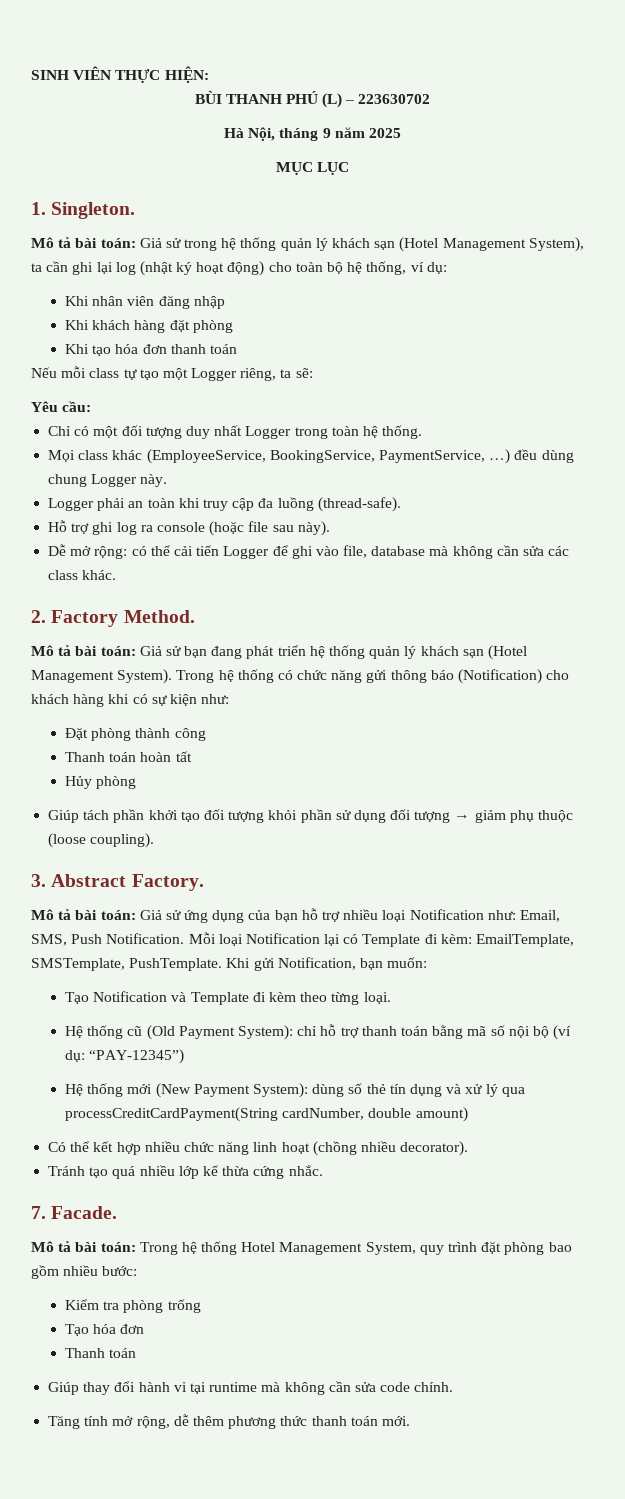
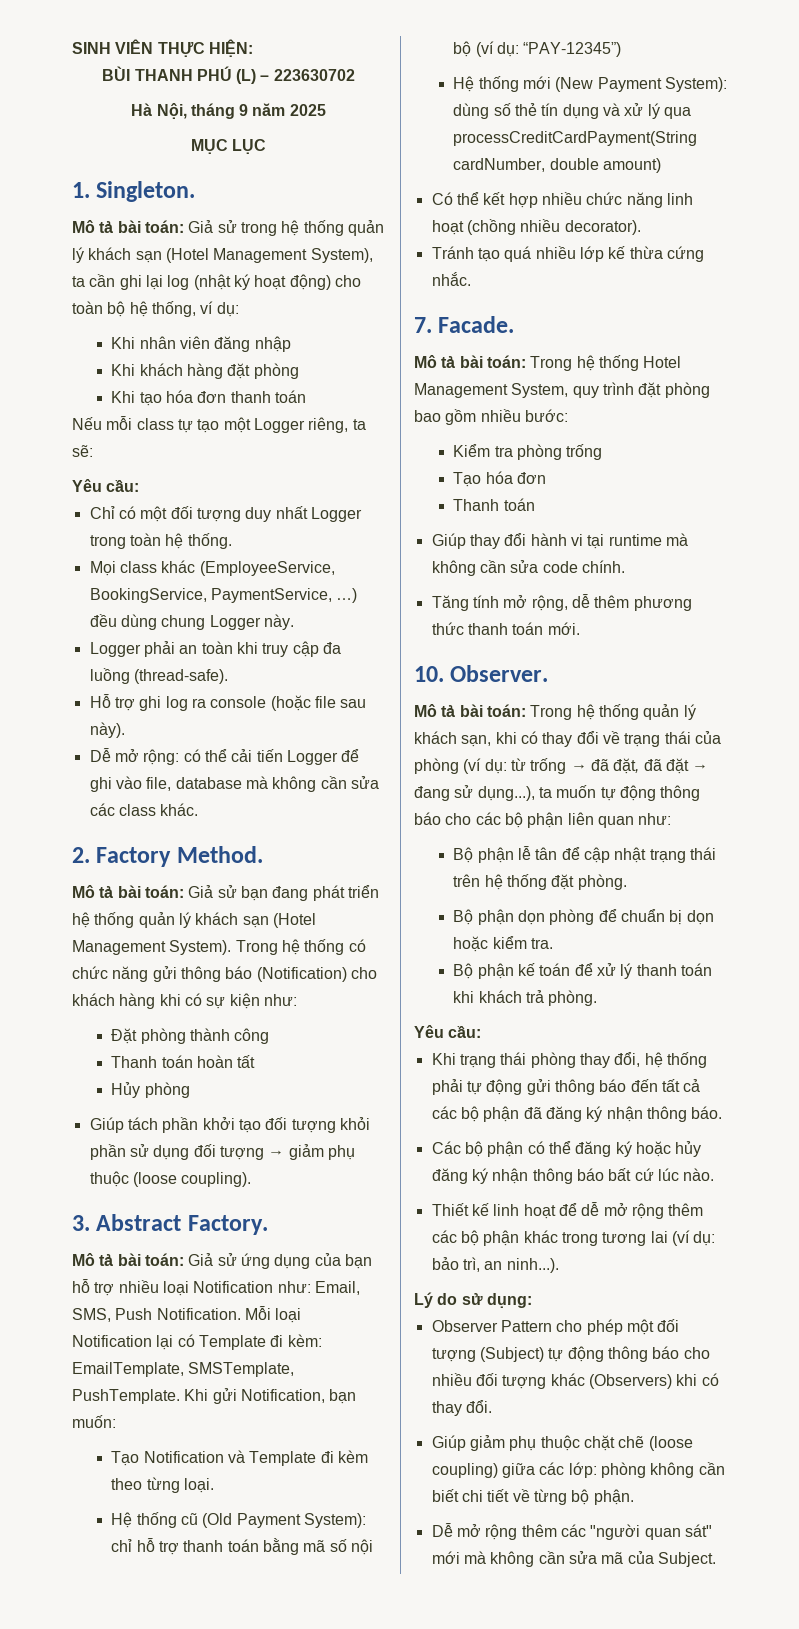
(410, 1421) none -> [414,665,549,682] [414,704,696,720] [414,731,721,747] [414,758,709,774] [414,785,701,801] [414,812,672,828] [453,846,716,863] [453,874,627,890] [453,909,714,925] [453,936,554,952] [453,963,712,979] [453,990,598,1006] [414,1025,482,1038] [431,1052,707,1068] [431,1079,701,1095] [431,1106,723,1122] [431,1141,702,1157] [431,1168,715,1184] [431,1202,704,1219] [431,1230,716,1246] [431,1257,559,1273] [414,1292,532,1308] [431,1319,680,1335] [431,1346,710,1362] [431,1373,719,1389] [431,1400,492,1416] [431,1435,693,1451] [431,1462,725,1478] [431,1489,634,1505] [431,1523,712,1540] [431,1551,716,1567] // 10. Observer. // Mô tả bài toán: Trong hệ thống quản lý khách sạn, khi có thay đổi về trạng thái của phòng (ví dụ: từ trống → đã đặt, đã đặt → đang sử dụng...), ta muốn tự động thông báo cho các bộ phận liên quan như: // Bộ phận lễ tân để cập nhật trạng thái trên hệ thống đặt phòng. // Bộ phận dọn phòng để chuẩn bị dọn hoặc kiểm tra. // Bộ phận kế toán để xử lý thanh toán khi khách trả phòng. // Yêu cầu: // Khi trạng thái phòng thay đổi, hệ thống phải tự động gửi thông báo đến tất cả các bộ phận đã đăng ký nhận thông báo. // Các bộ phận có thể đăng ký hoặc hủy đăng ký nhận thông báo bất cứ lúc nào. // Thiết kế linh hoạt để dễ mở rộng thêm các bộ phận khác trong tương lai (ví dụ: bảo trì, an ninh...). // Lý do sử dụng: // Observer Pattern cho phép một đối tượng (Subject) tự động thông báo cho nhiều đối tượng khác (Observers) khi có thay đổi. // Giúp giảm phụ thuộc chặt chẽ (loose coupling) giữa các lớp: phòng không cần biết chi tiết về từng bộ phận. // Dễ mở rộng thêm các "người quan sát" mới mà không cần sửa mã của Subject.

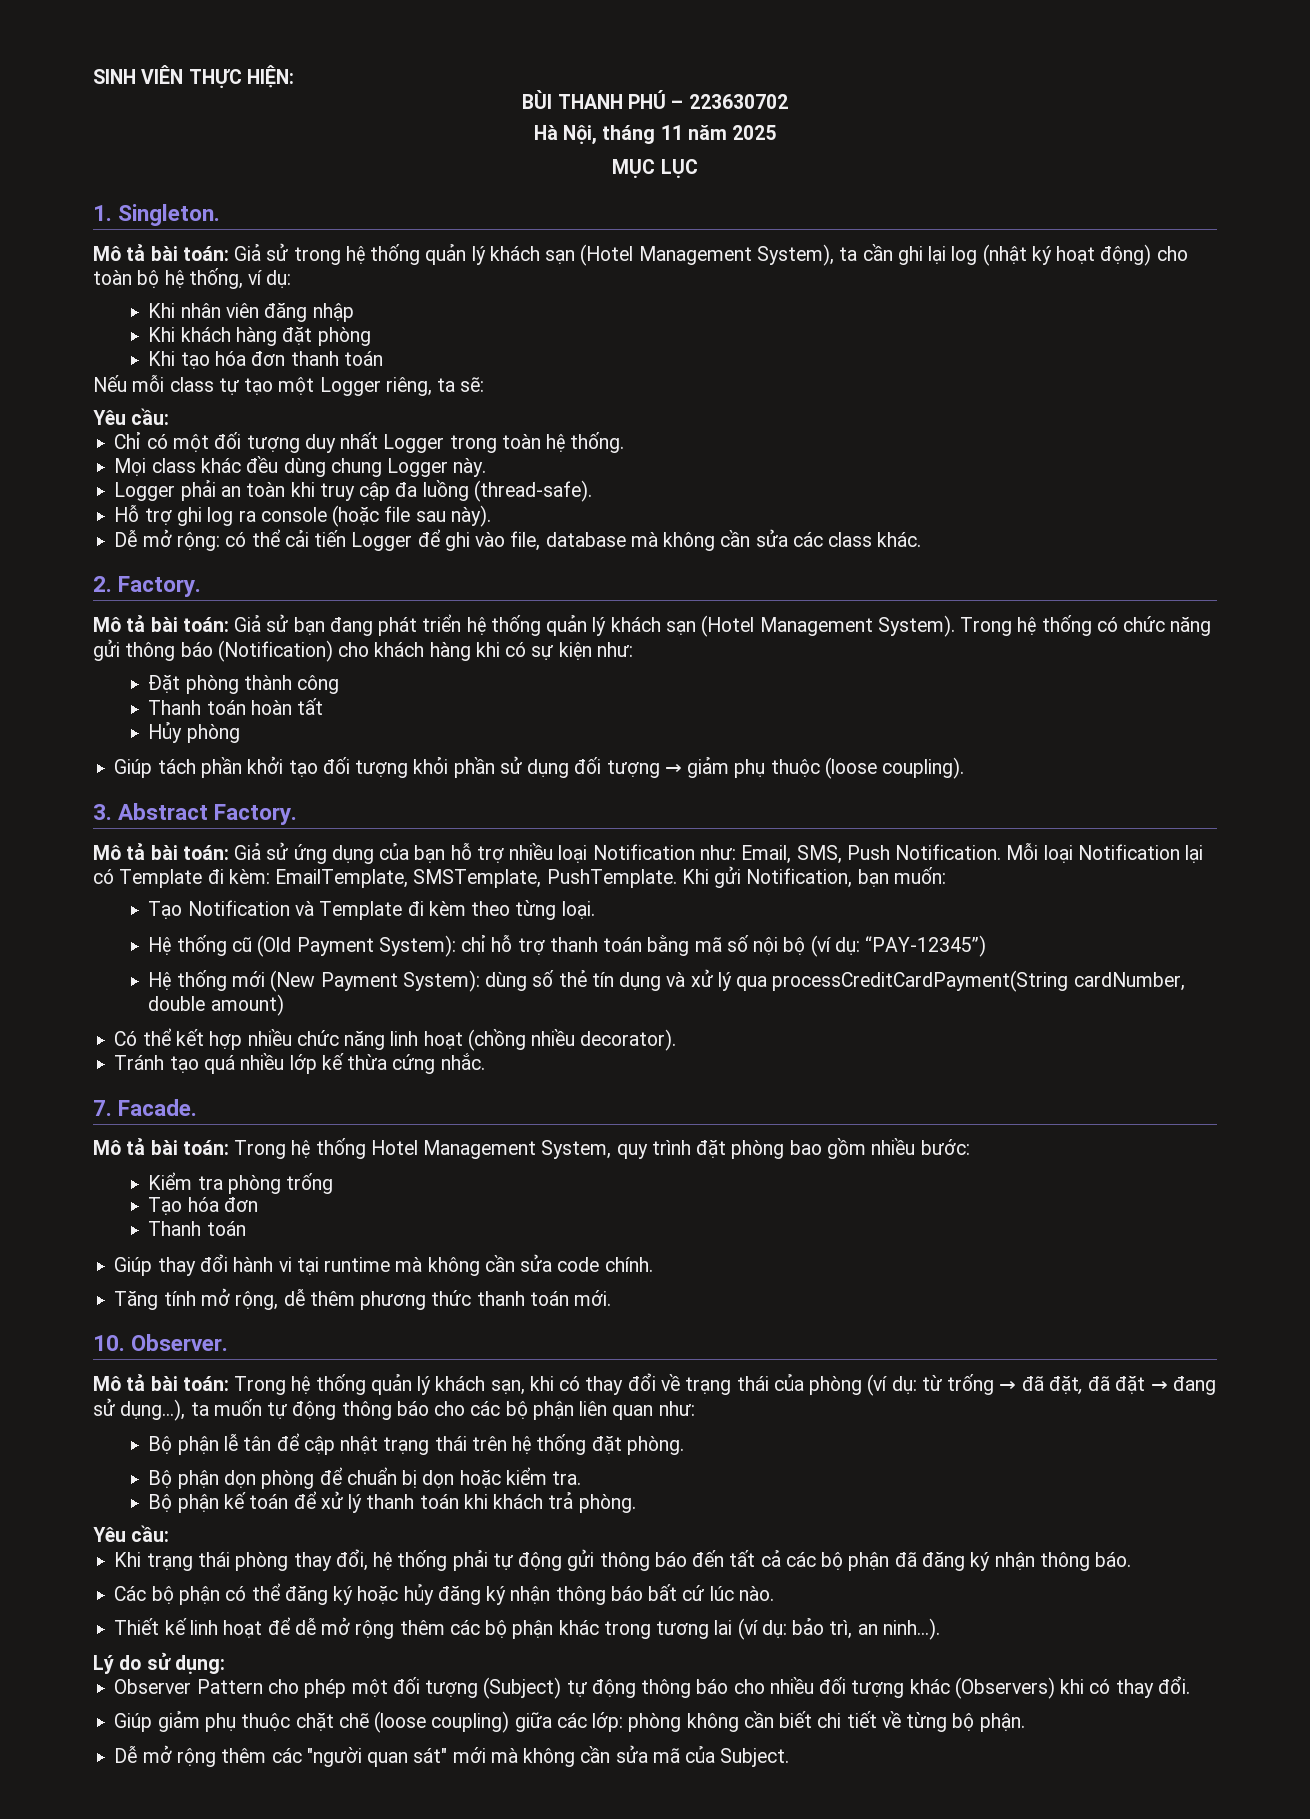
[236,69,257,84] (L) -> (666, 99) none
[239,104,249,116] 9 -> [660,125,683,140] 11
[199,561,335,576] [89,588,358,603] (EmployeeService, BookingService, PaymentService, …) -> (241, 465) none
[96,846,263,867] Factory Method. -> [118,576,202,597] Factory.

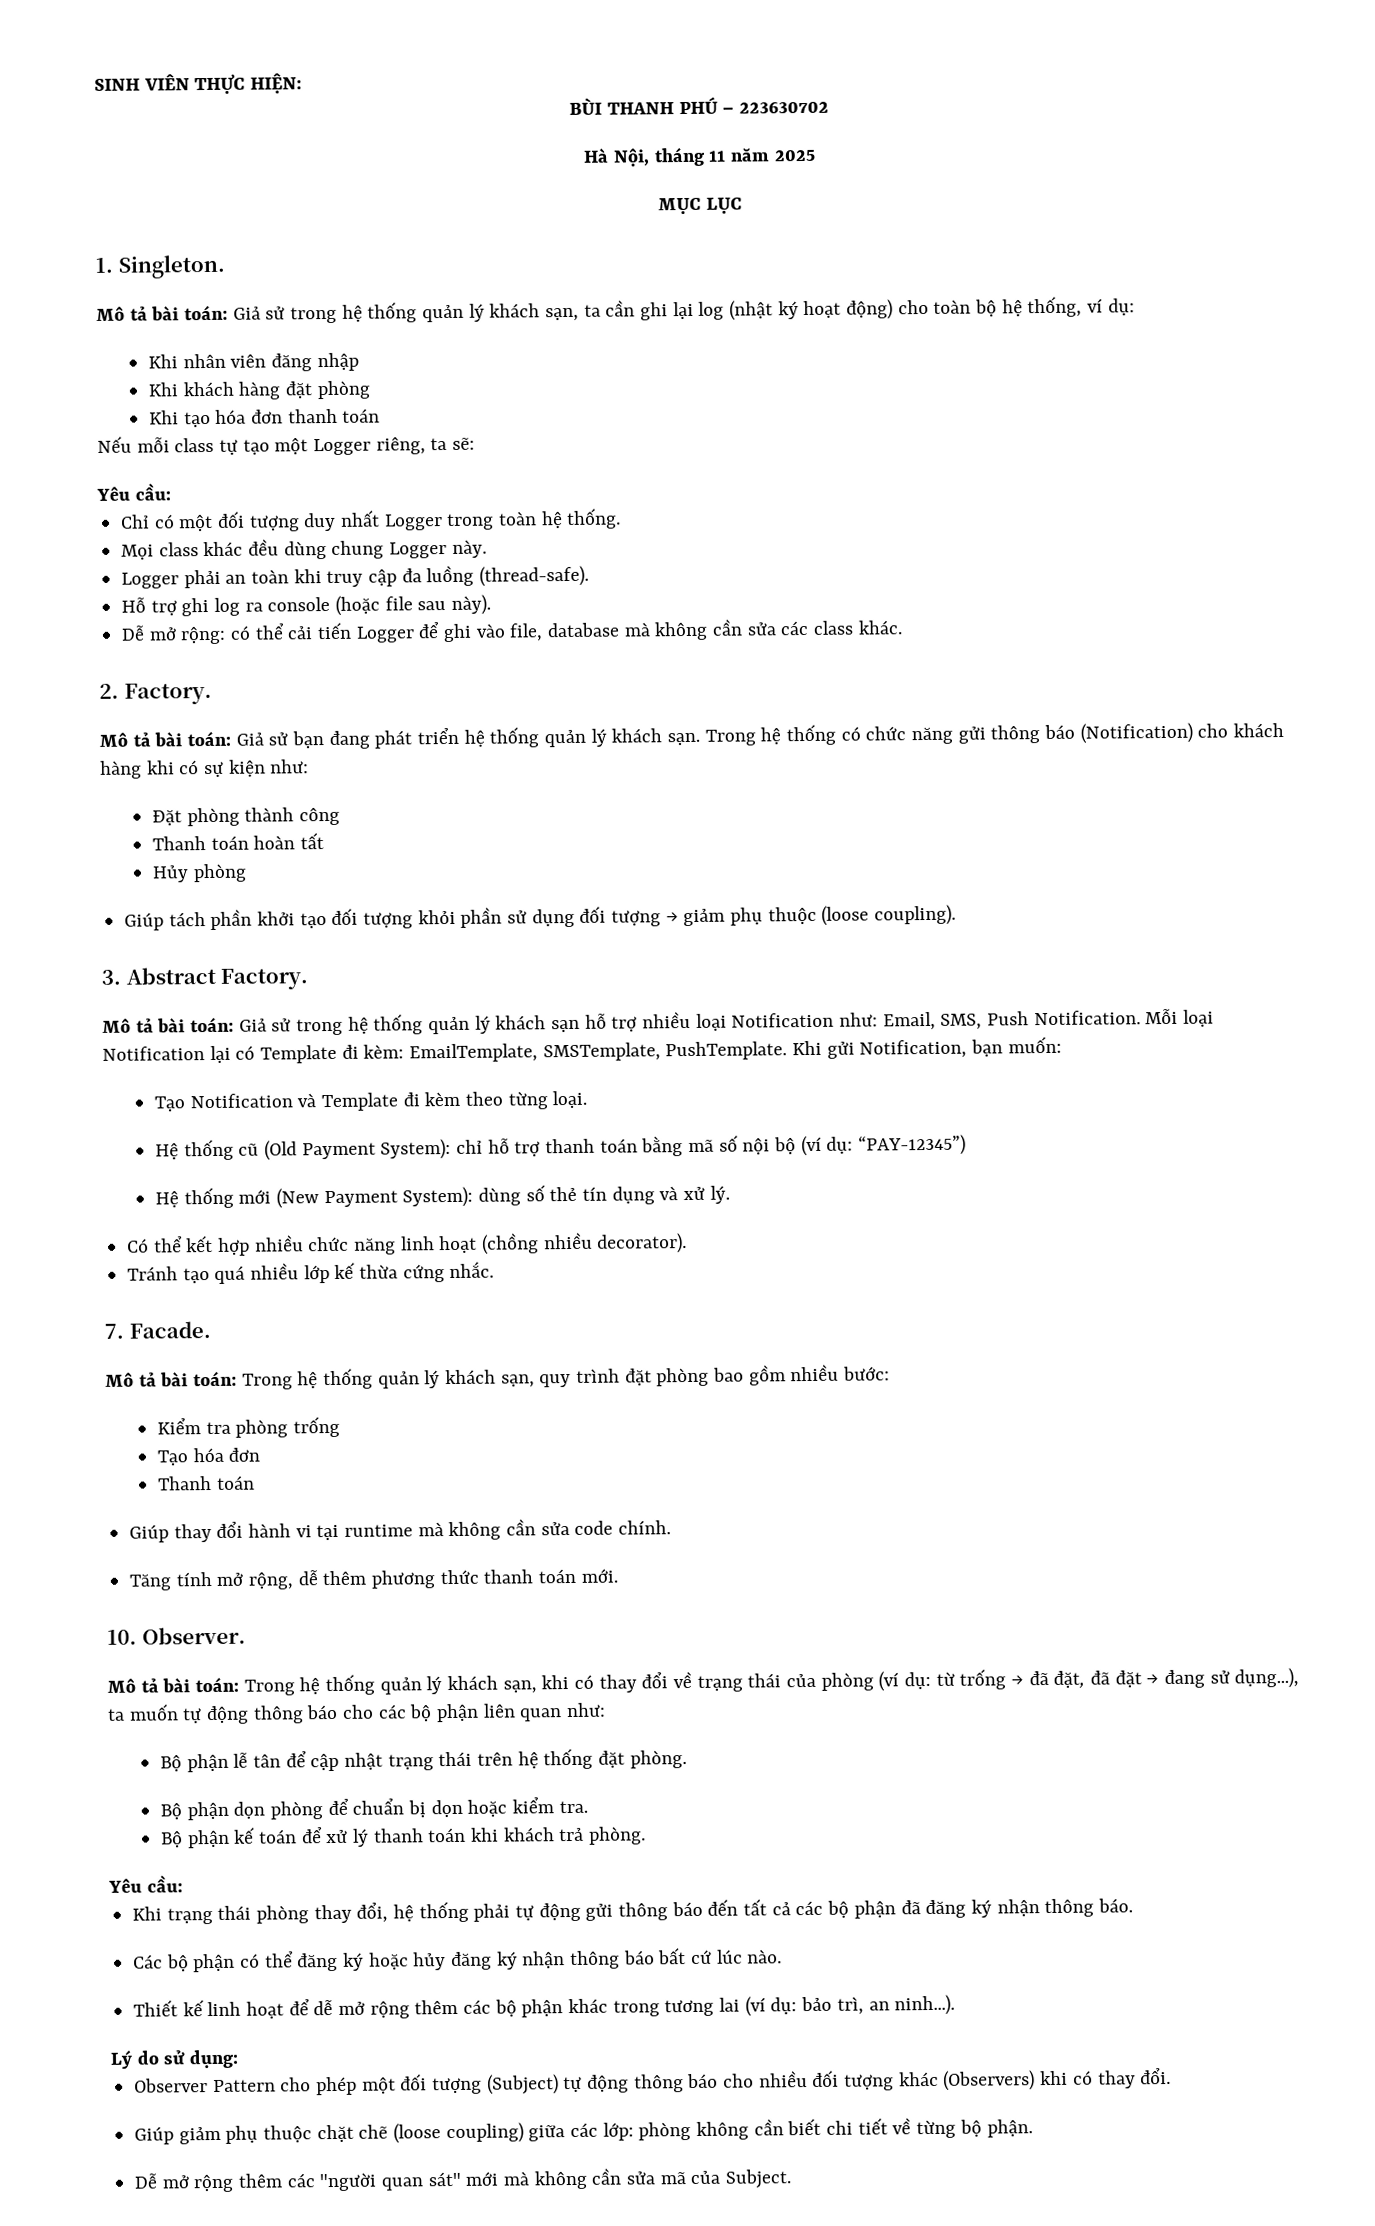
[545,244,834,266] sạn (Hotel Management System), -> [545,307,580,322] sạn,
[665,615,955,637] sạn (Hotel Management System). -> [667,732,701,746] sạn.
[293,843,446,864] ứng dụng của bạn -> [296,1014,581,1036] trong hệ thống quản lý khách sạn
[717,970,1185,992] [148,994,284,1016] lý qua processCreditCardPayment(String cardNumber, double amount) -> [709,1185,730,1204] lý.
[370,1140,612,1159] Hotel Management System, -> [377,1369,535,1389] quản lý khách sạn,

